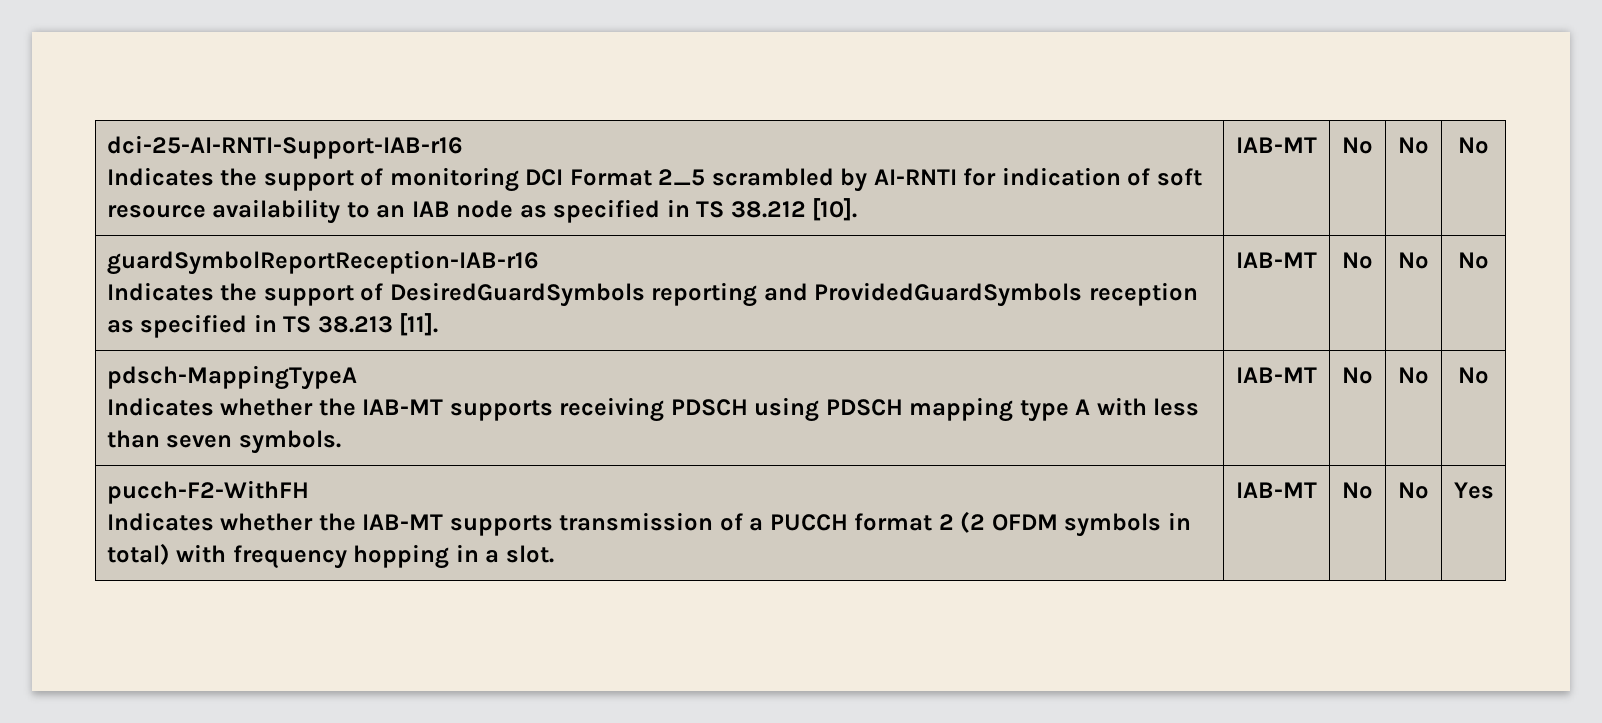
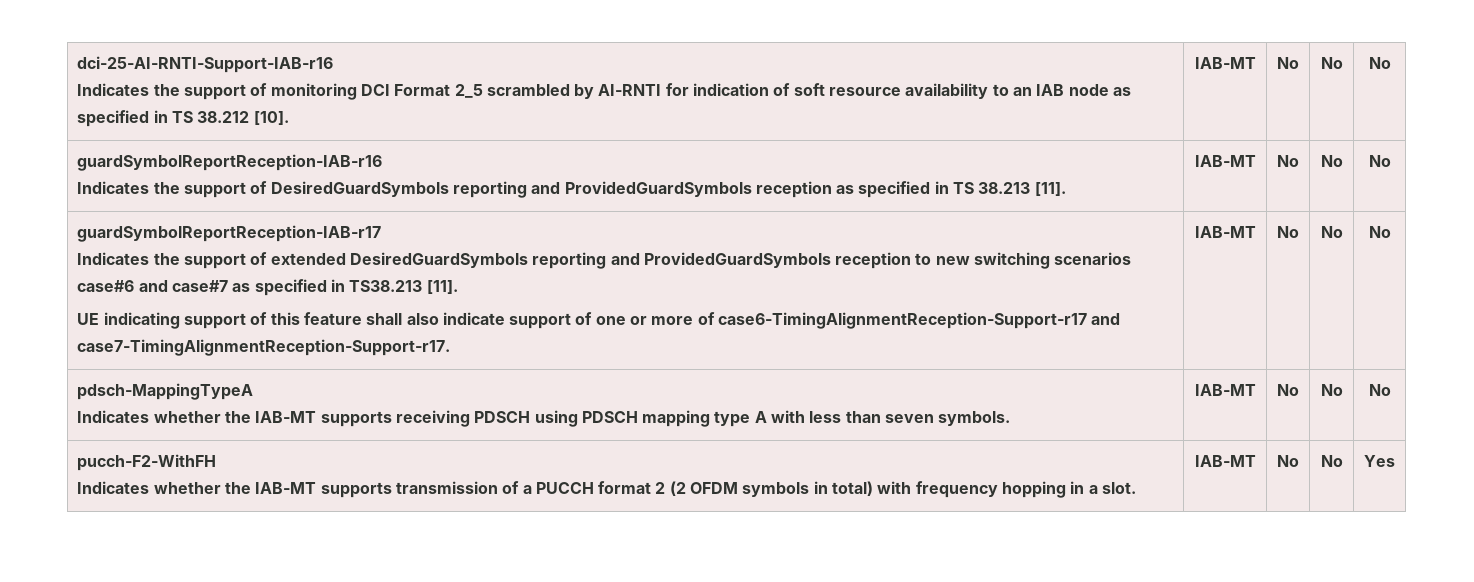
(1489, 260) none -> [77,225,382,242] [77,252,1132,269] [77,279,458,296] [77,312,1121,329] [77,339,451,356] [1194,226,1256,238] [1277,226,1299,238] [1320,226,1343,238] [1368,226,1391,238] // guardSymbolReportReception-IAB-r17 // Indicates the support of extended DesiredGuardSymbols reporting and ProvidedGuardSymbols reception to new switching scenarios case#6 and case#7 as specified in TS38.213 [11]. // UE indicating support of this feature shall also indicate support of one or more of case6-TimingAlignmentReception-Support-r17 and case7-TimingAlignmentReception-Support-r17. | IAB-MT | No | No | No

